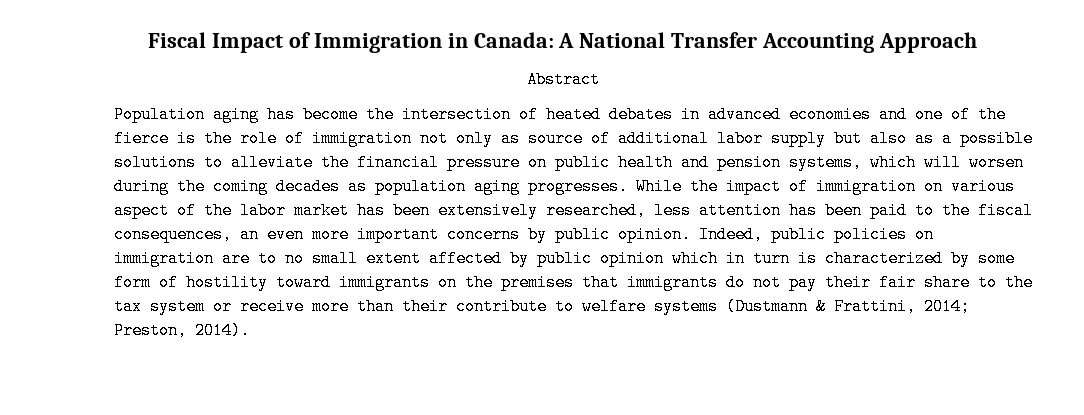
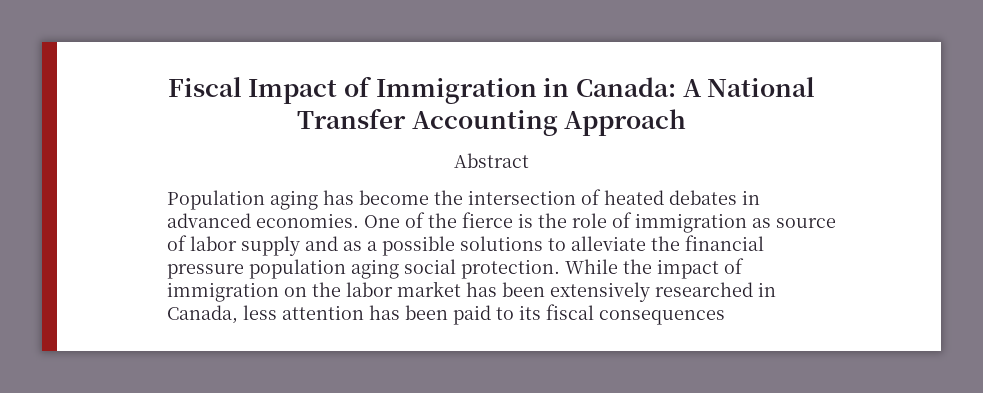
[788,106,943,123] economies and one -> [256,213,401,228] economies. One
[419,130,493,147] not only -> (748, 223) none
[617,130,709,147] additional -> (188, 243) none
[833,130,907,147] but also -> [305,236,339,251] and
[527,154,1024,171] [113,178,628,195] on public health and pension systems, which will worsen during the coming decades as population aging progresses. -> [249,259,561,279] population aging social protection.
[950,178,1015,195] [113,202,196,219] various aspect of -> (308, 292) none
[545,202,646,219] researched, -> [655,282,777,297] [167,305,239,324] researched in Canada,
[941,202,1033,219] [113,226,934,243] [113,250,1015,267] [113,274,1033,291] [113,298,970,315] [113,322,250,339] the fiscal consequences, an even more important concerns by public opinion. Indeed, public policies on immigration are to no small extent affected by public opinion which in turn is characterized by some form of hostility toward immigrants on the premises that immigrants do not pay their fair share to the tax system or receive more than their contribute to welfare systems (Dustmann & Frattini, 2014; Preston, 2014). -> [519,304,726,325] its fiscal consequences

